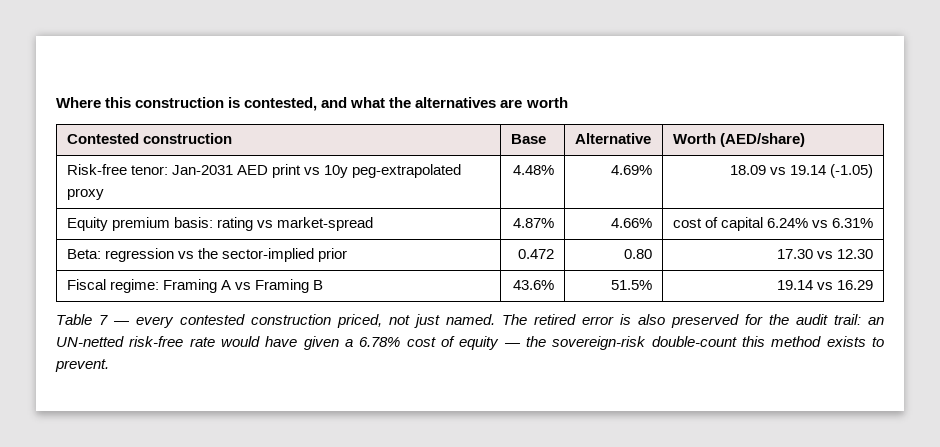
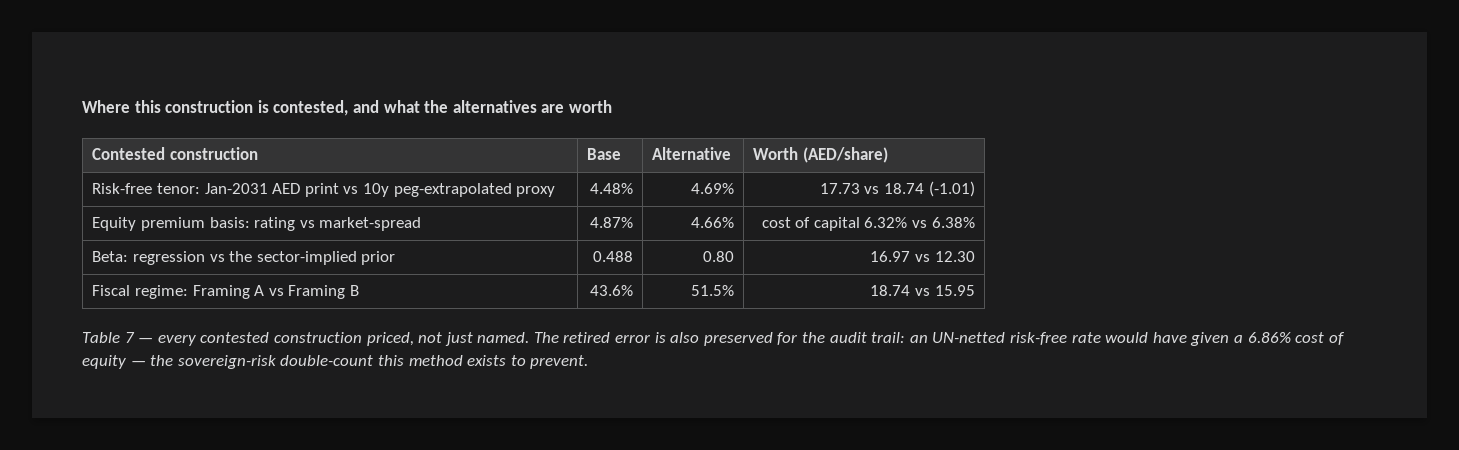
[730,164,874,178] 18.09 vs 19.14 (-1.05) -> [819,181,975,197] 17.73 vs 18.74 (-1.01)
[767,218,874,228] 6.24% vs 6.31% -> [864,217,975,228] 6.32% vs 6.38%
[518,249,555,259] 0.472 -> [592,251,633,262] 0.488
[777,249,814,259] 17.30 -> [870,251,911,262] 16.97
[777,280,874,290] 19.14 vs 16.29 -> [870,285,975,296] 18.74 vs 15.95
[359,337,401,347] 6.78% -> [1247,332,1291,343] 6.86%

